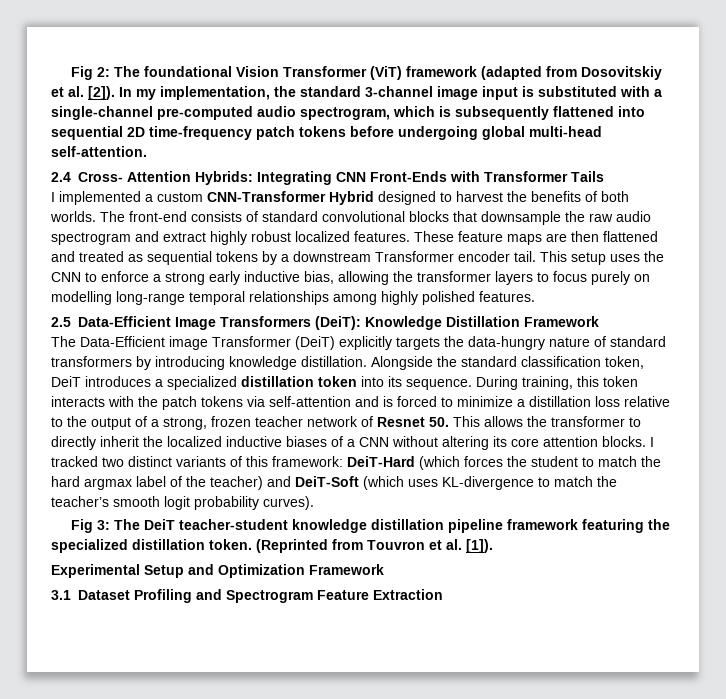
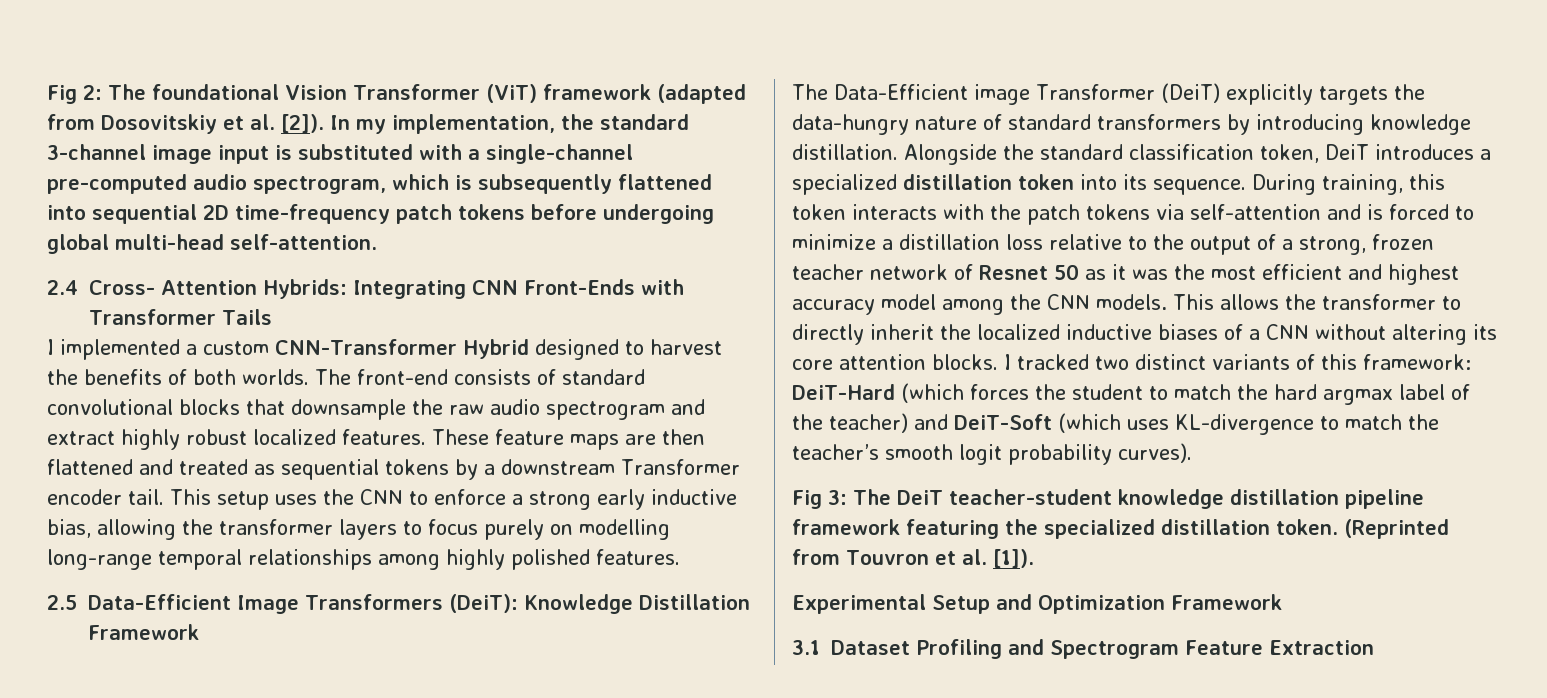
[429,417,449,427] 50. -> [1054,264,1459,285] [792,294,1167,315] 50 as it was the most efficient and highest accuracy model among the CNN models.

